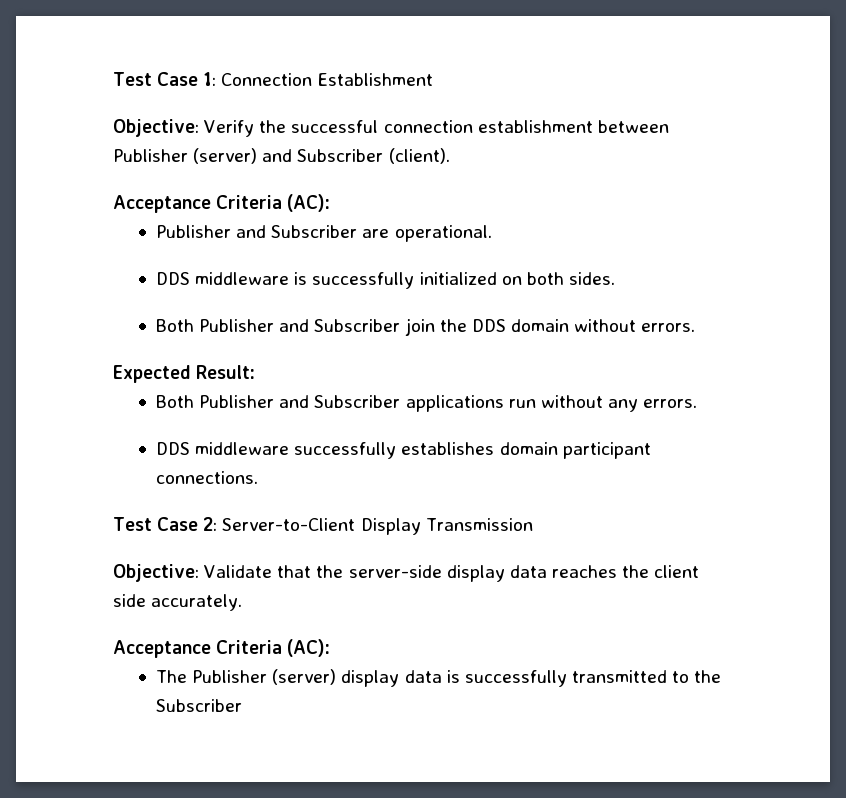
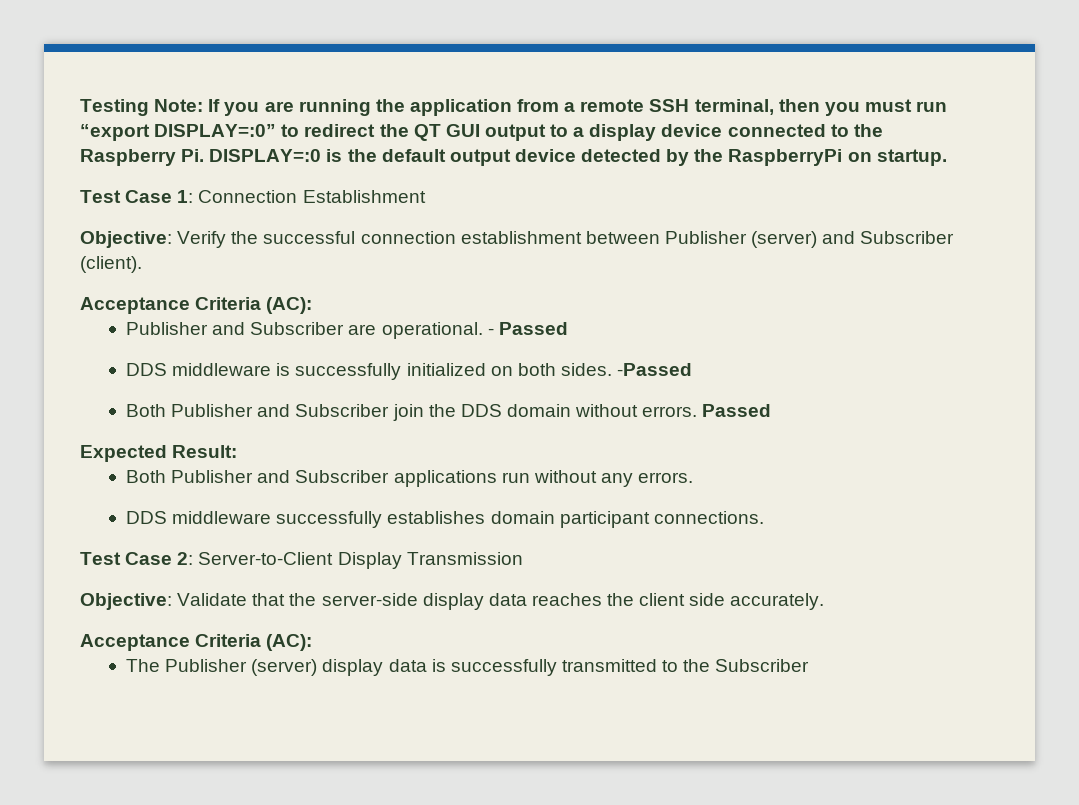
(113, 79) none -> [80,99,948,116] [80,124,883,141] [80,149,947,166] Testing Note: If you are running the application from a remote SSH terminal, then you must run “export DISPLAY=:0” to redirect the QT GUI output to a display device connected to the Raspberry Pi. DISPLAY=:0 is the default output device detected by the RaspberryPi on startup. //
(492, 233) none -> [487,322,568,335] - Passed
(615, 278) none -> [617,363,693,376] -Passed
(696, 327) none -> [702,404,772,417] Passed

